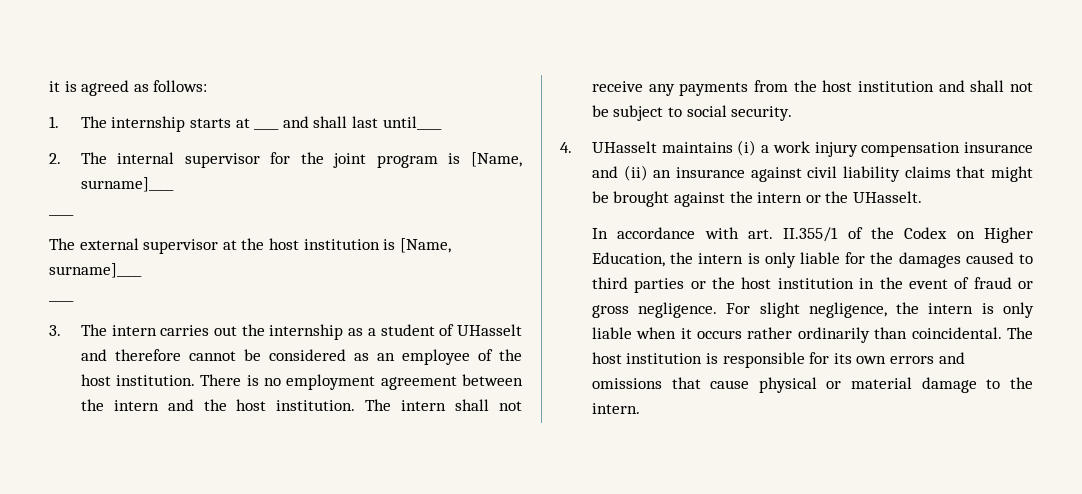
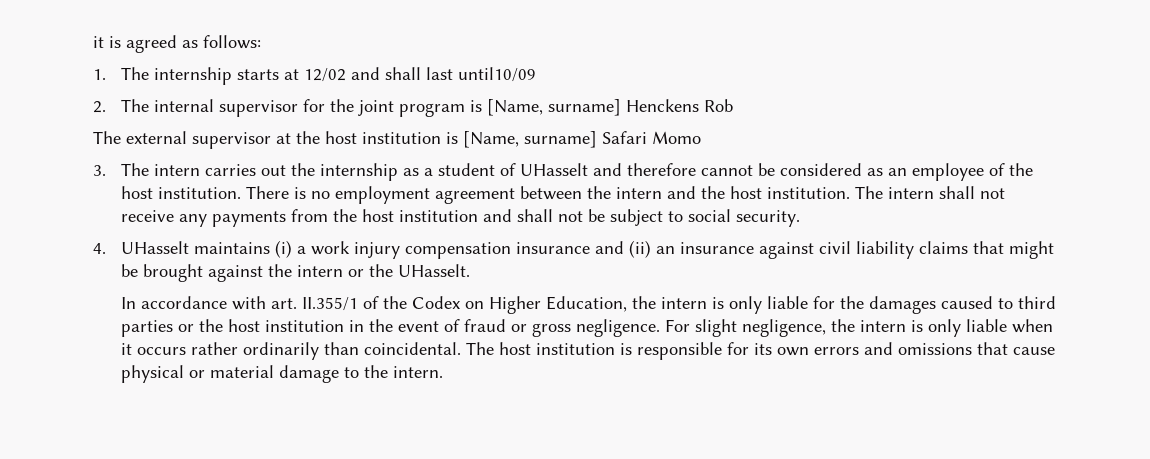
[254,128,280,130] ____ -> [303,68,346,82] 12/02
[382,116,442,130] until____ -> [457,67,536,82] until10/09
[80,177,174,192] [49,214,74,216] surname]____ // ____ -> [547,99,733,116] surname] Henckens Rob
[49,263,142,278] [49,300,74,302] surname]____ // ____ -> [524,131,701,148] surname] Safari Momo

